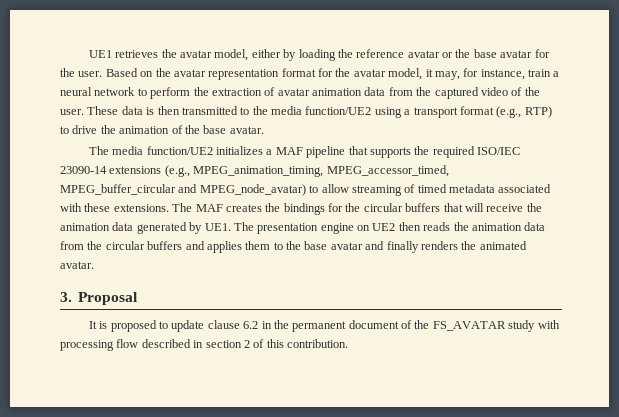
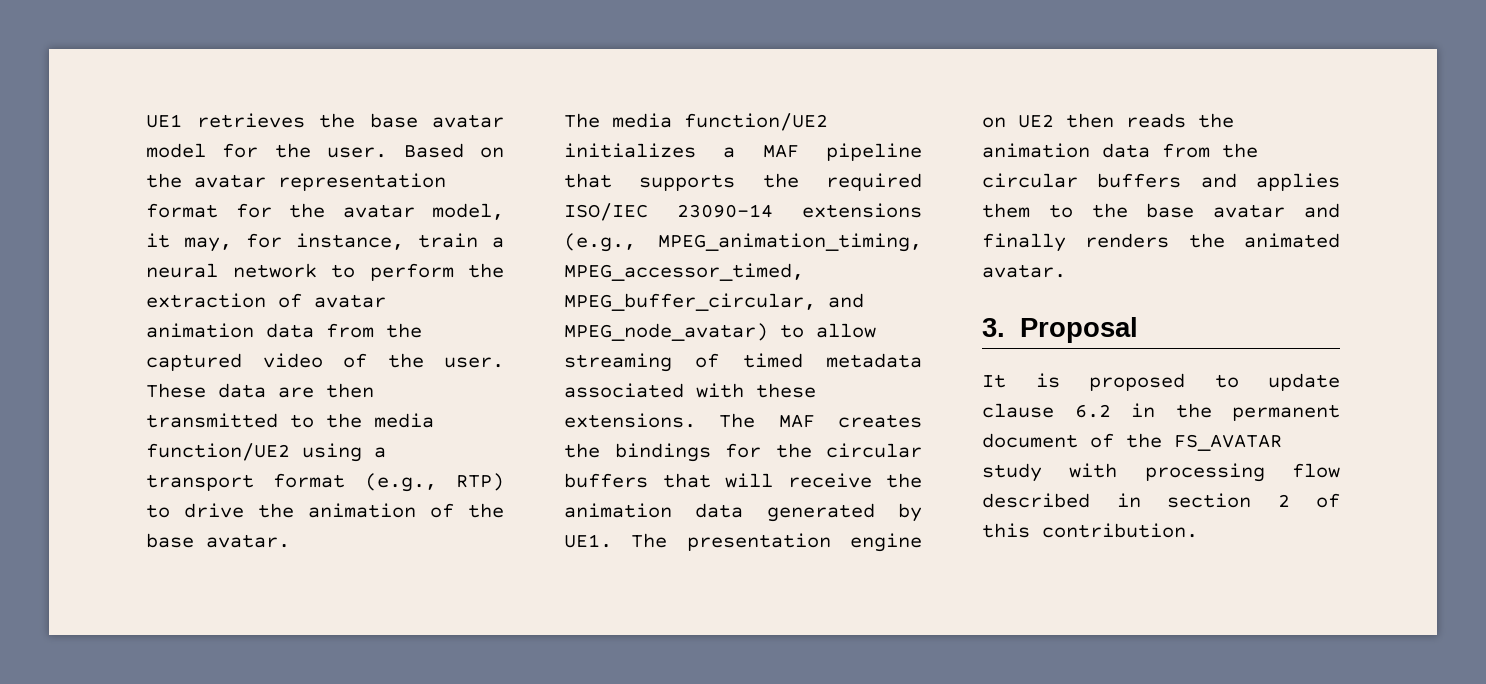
[180,49,533,61] avatar model, either by loading the reference avatar or the base avatar -> [369,113,504,128] [146,143,206,158] base avatar model
[146,107,155,115] is -> [278,387,314,398] are
[60,184,176,195] MPEG_buffer_circular -> [564,293,816,311] MPEG_buffer_circular,

